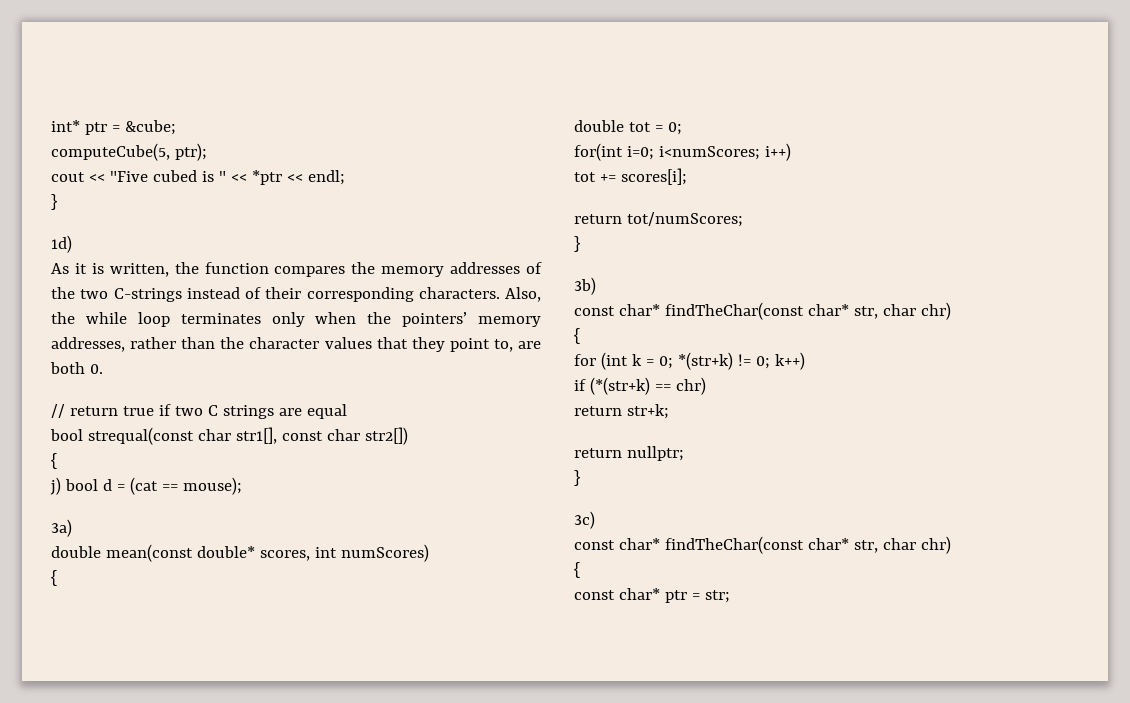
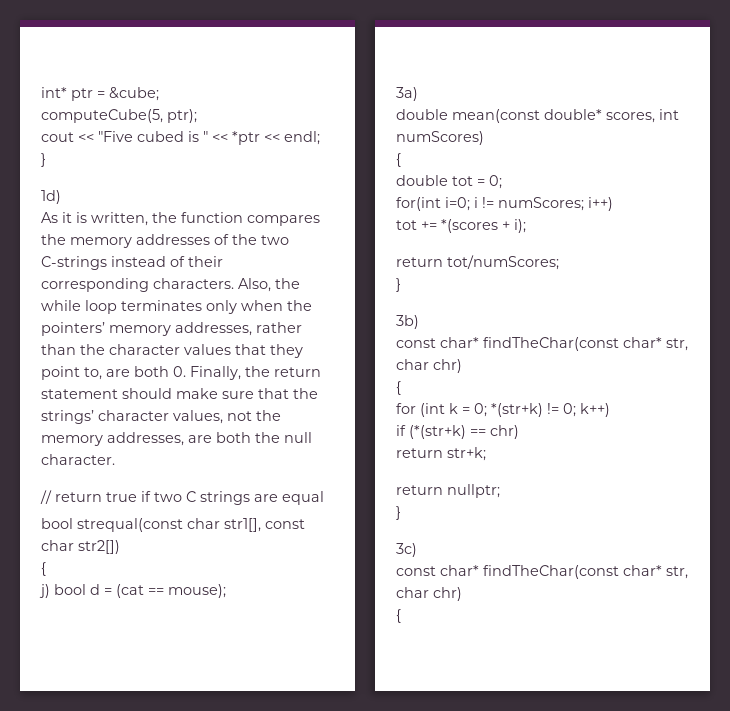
(103, 369) none -> [190,366,321,380] [41,388,318,399] [41,410,281,424] [41,432,312,446] [41,454,115,465] Finally, the return statement should make sure that the strings’ character values, not the memory addresses, are both the null character.
[658,146,760,160] i<numScores; -> [474,197,584,211] i != numScores;
[620,168,687,185] scores[i]; -> [441,219,526,233] *(scores + i);
[574,588,730,603] // const char* ptr = str; -> (401, 616) none

